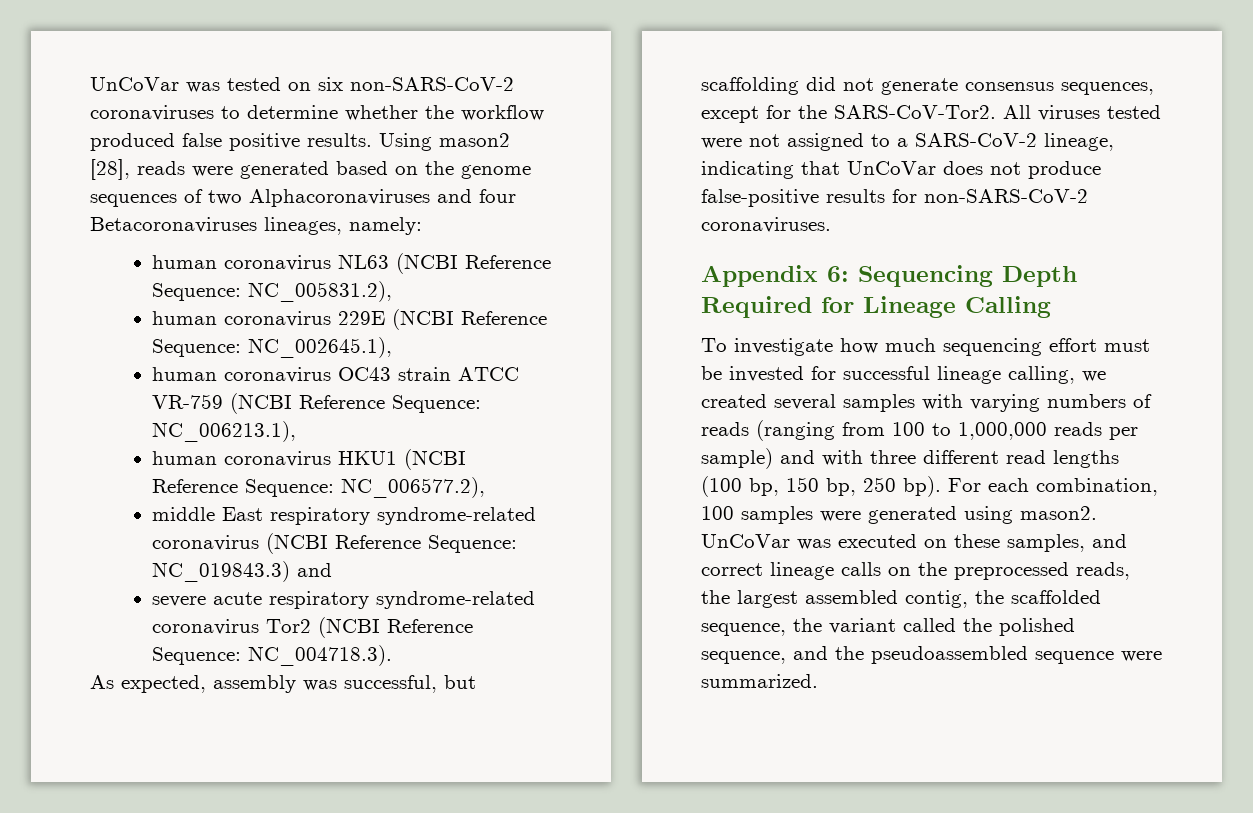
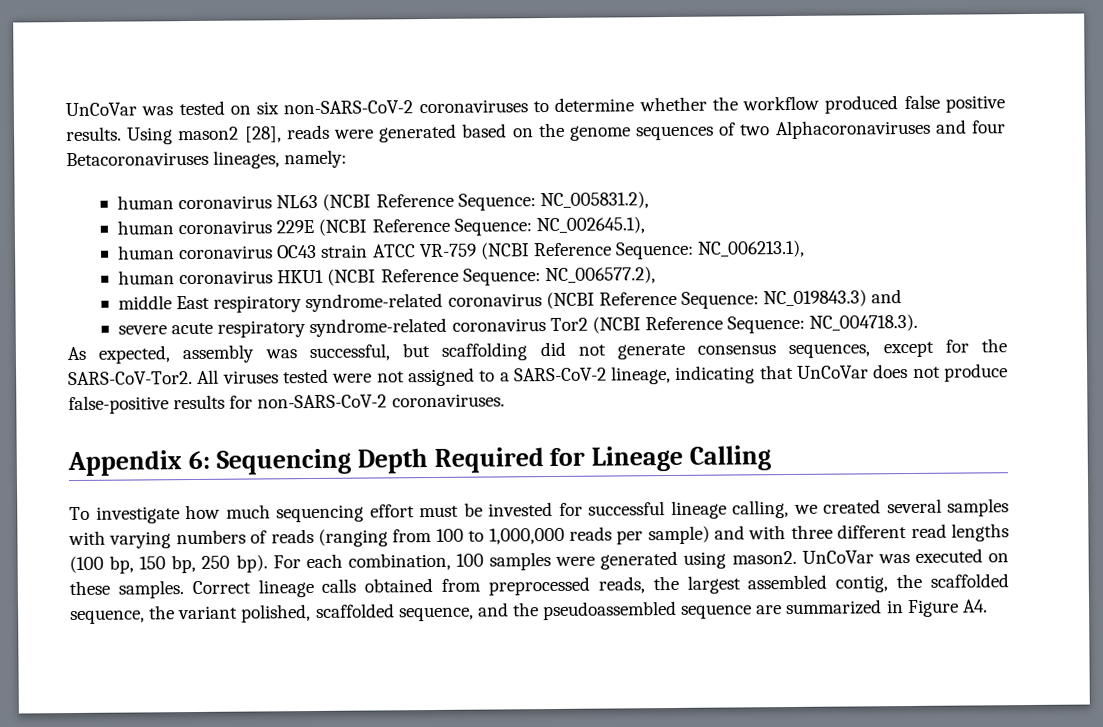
[1007,534,1127,552] [701,562,947,580] samples, and correct lineage calls on the -> [117,577,482,599] samples. Correct lineage calls obtained from
[903,618,1075,636] called the polished -> [241,603,395,623] polished, scaffolded
[1121,651,1162,662] [701,674,818,688] were summarized. -> [756,599,988,618] are summarized in Figure A4.

